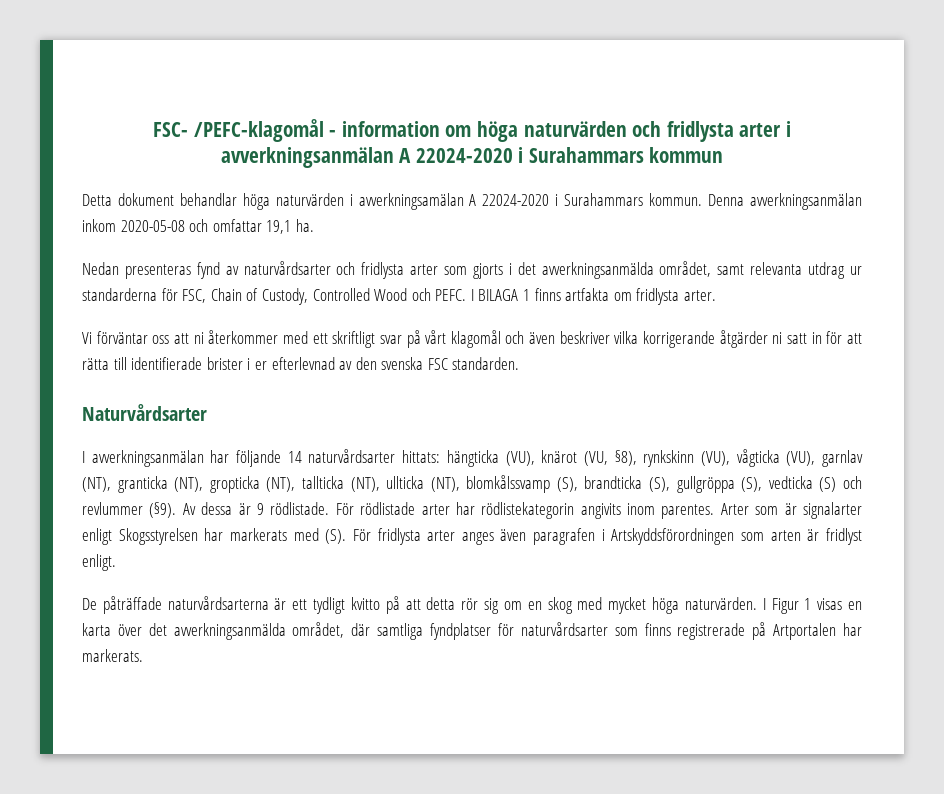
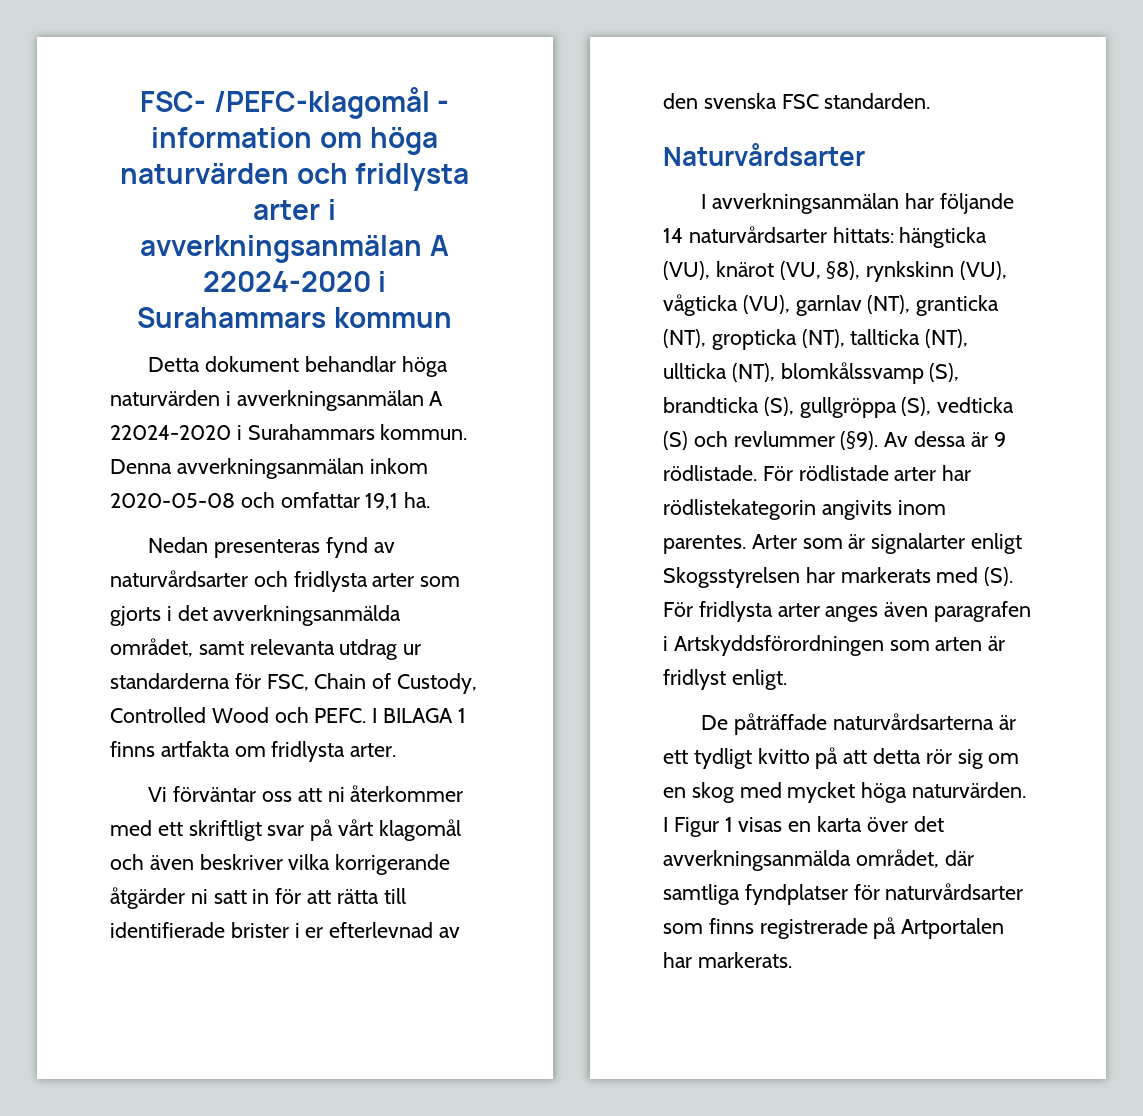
[358,193,464,210] avverkningsamälan -> [236,390,424,411] avverkningsanmälan

